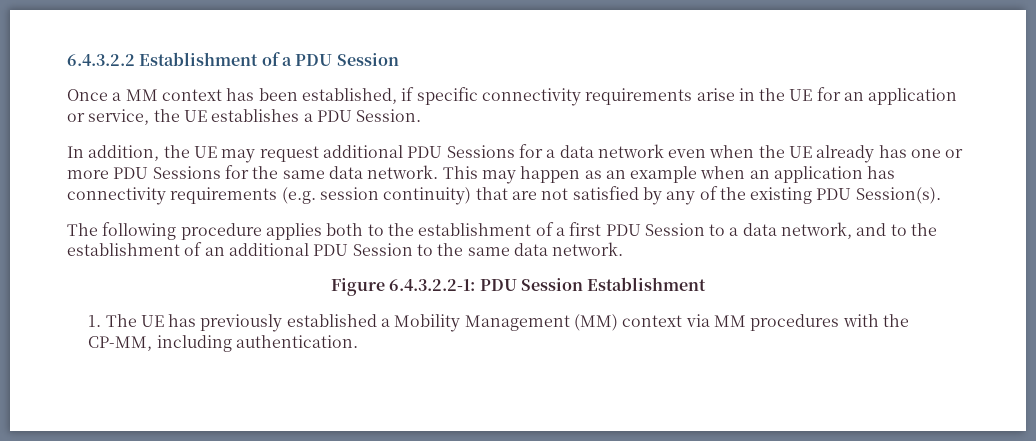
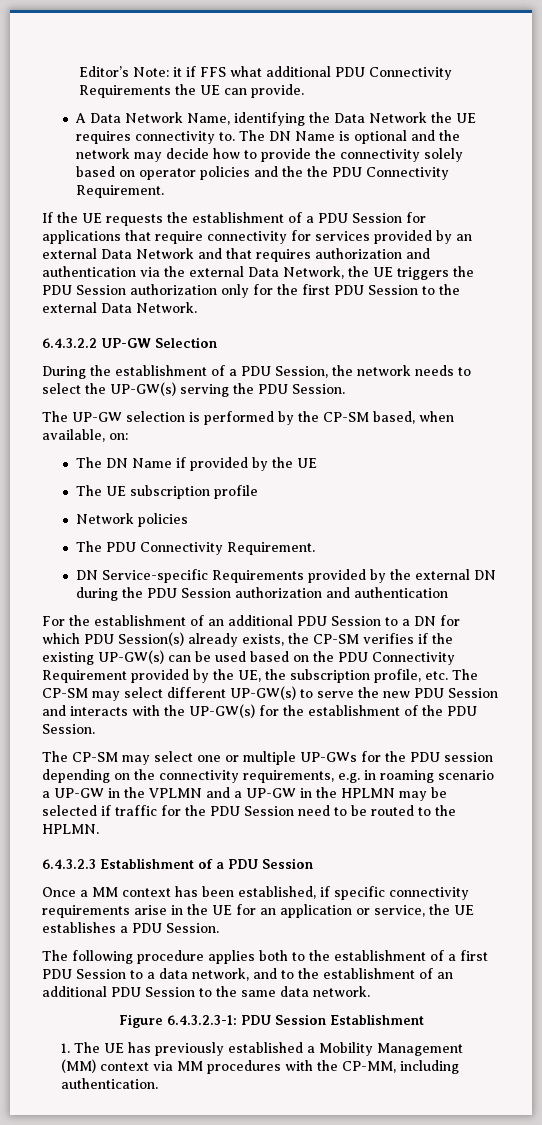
[67,54,135,66] 6.4.3.2.2 -> [79,66,453,80] [79,84,305,98] [75,112,477,126] [76,130,461,144] [76,148,464,162] [76,166,450,180] [76,185,165,198] [42,212,426,226] [42,230,472,244] [42,248,430,262] [42,266,474,280] [42,284,460,298] [42,302,197,313] [42,337,217,348] [42,365,471,379] [42,382,345,397] [42,411,454,425] [42,429,128,442] [76,457,318,471] [76,485,259,499] [76,513,189,527] [76,541,316,555] [76,569,497,583] [76,587,449,601] [42,615,460,626] [42,632,453,647] [42,650,455,665] [42,669,478,683] [42,686,498,701] [42,704,477,718] [42,724,95,734] [42,751,493,765] [42,769,494,783] [42,787,447,801] [42,805,456,816] [42,824,99,834] [42,859,96,869] Editor’s Note: it if FFS what additional PDU Connectivity Requirements the UE can provide. // A Data Network Name, identifying the Data Network the UE requires connectivity to. The DN Name is optional and the network may decide how to provide the connectivity solely based on operator policies and the the PDU Connectivity Requirement. // If the UE requests the establishment of a PDU Session for applications that require connectivity for services provided by an external Data Network and that requires authorization and authentication via the external Data Network, the UE triggers the PDU Session authorization only for the first PDU Session to the external Data Network. // 6.4.3.2.2 UP-GW Selection // During the establishment of a PDU Session, the network needs to select the UP-GW(s) serving the PDU Session. // The UP-GW selection is performed by the CP-SM based, when available, on: // The DN Name if provided by the UE // The UE subscription profile // Network policies // The PDU Connectivity Requirement. // DN Service-specific Requirements provided by the external DN during the PDU Session authorization and authentication // For the establishment of an additional PDU Session to a DN for which PDU Session(s) already exists, the CP-SM verifies if the existing UP-GW(s) can be used based on the PDU Connectivity Requirement provided by the UE, the subscription profile, etc. The CP-SM may select different UP-GW(s) to serve the new PDU Session and interacts with the UP-GW(s) for the establishment of the PDU Session. // The CP-SM may select one or multiple UP-GWs for the PDU session depending on the connectivity requirements, e.g. in roaming scenario a UP-GW in the VPLMN and a UP-GW in the HPLMN may be selected if traffic for the PDU Session need to be routed to the HPLMN. // 6.4.3.2.3
[67,144,964,163] [67,165,896,184] [67,186,941,205] // In addition, the UE may request additional PDU Sessions for a data network even when the UE already has one or more PDU Sessions for the same data network. This may happen as an example when an application has connectivity requirements (e.g. session continuity) that are not satisfied by any of the existing PDU Session(s). -> (219, 928) none
[389,279,476,291] 6.4.3.2.2-1: -> [166,1015,237,1025] 6.4.3.2.3-1:

